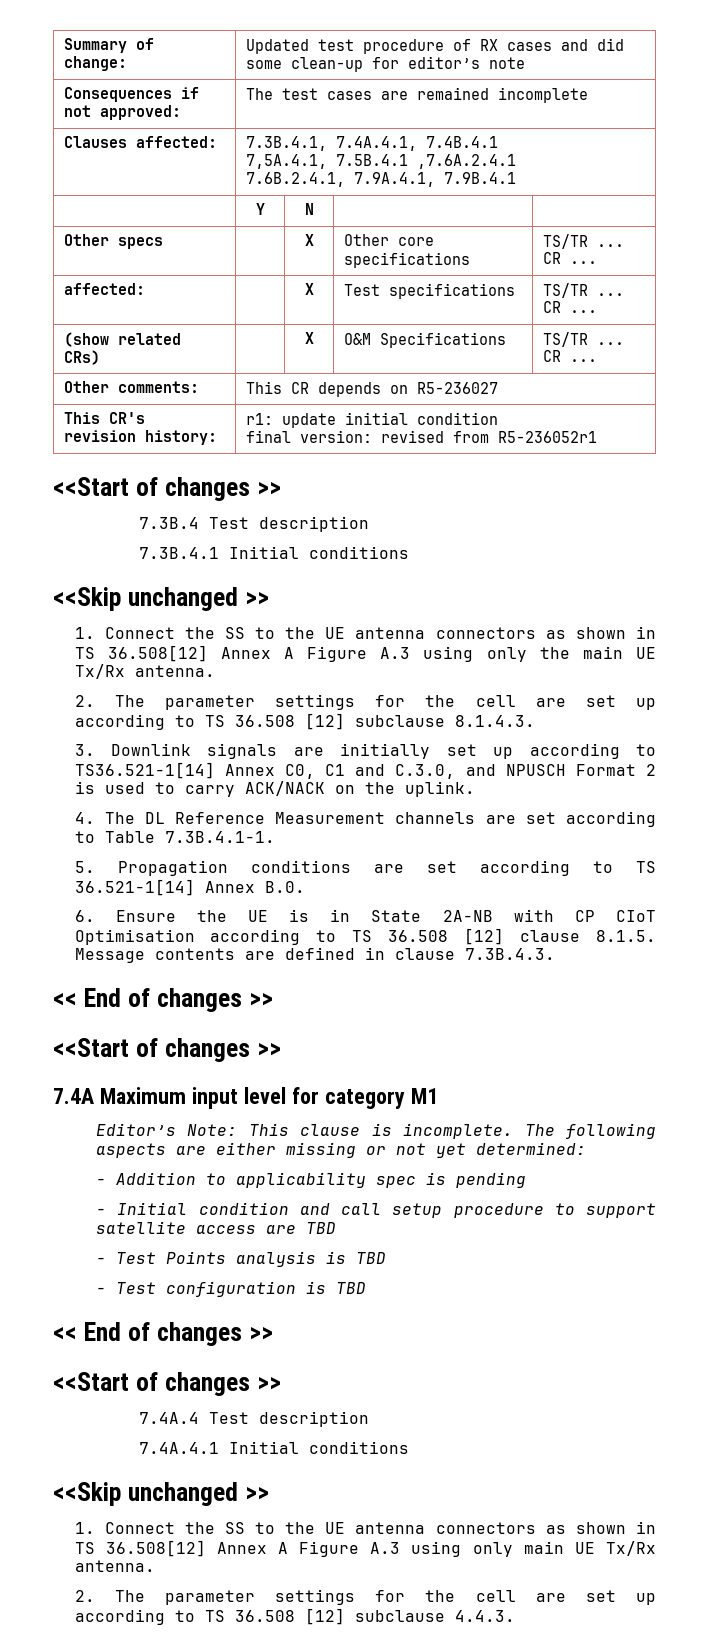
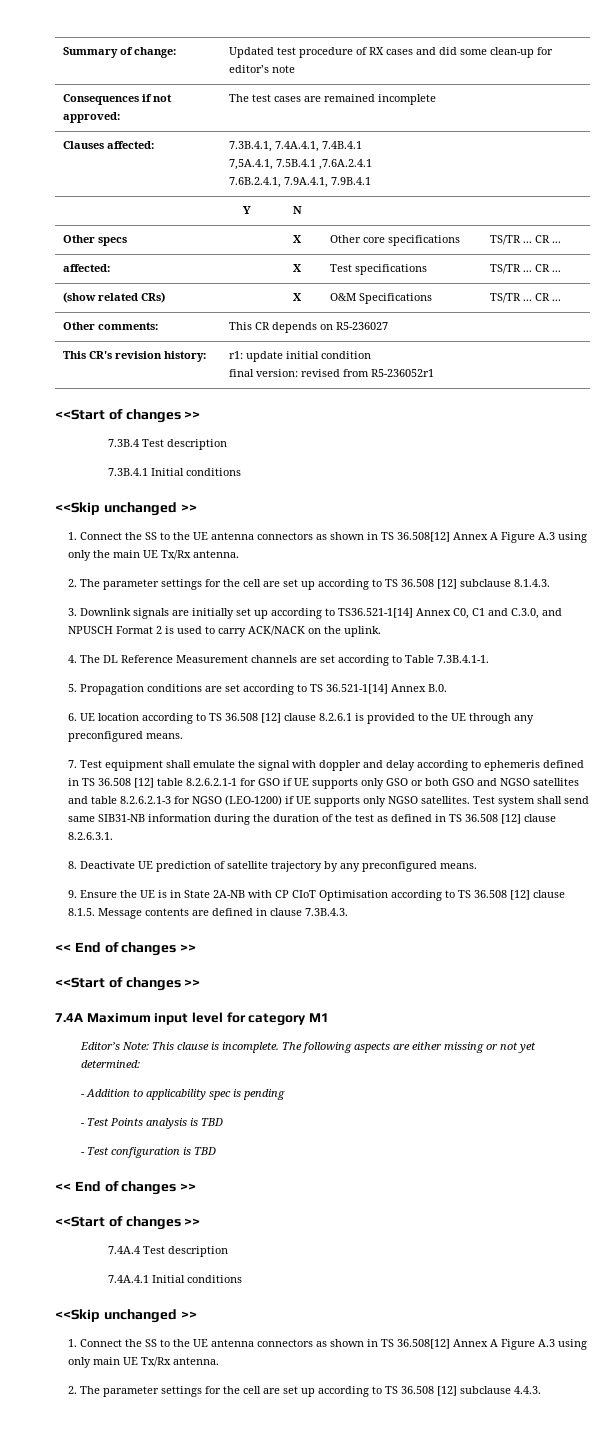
(95, 916) none -> [80,713,535,724] [68,731,184,742] [68,760,585,771] [68,778,580,789] [68,795,590,807] [68,814,557,825] [68,832,114,840] [68,861,478,872] [68,890,78,898] UE location according to TS 36.508 [12] clause 8.2.6.1 is provided to the UE through any preconfigured means. // 7. Test equipment shall emulate the signal with doppler and delay according to ephemeris defined in TS 36.508 [12] table 8.2.6.2.1-1 for GSO if UE supports only GSO or both GSO and NGSO satellites and table 8.2.6.2.1-3 for NGSO (LEO-1200) if UE supports only NGSO satellites. Test system shall send same SIB31-NB information during the duration of the test as defined in TS 36.508 [12] clause 8.2.6.3.1. // 8. Deactivate UE prediction of satellite trajectory by any preconfigured means. // 9.
[96,1202,656,1218] [96,1221,337,1234] // - Initial condition and call setup procedure to support satellite access are TBD -> (286, 1094) none

